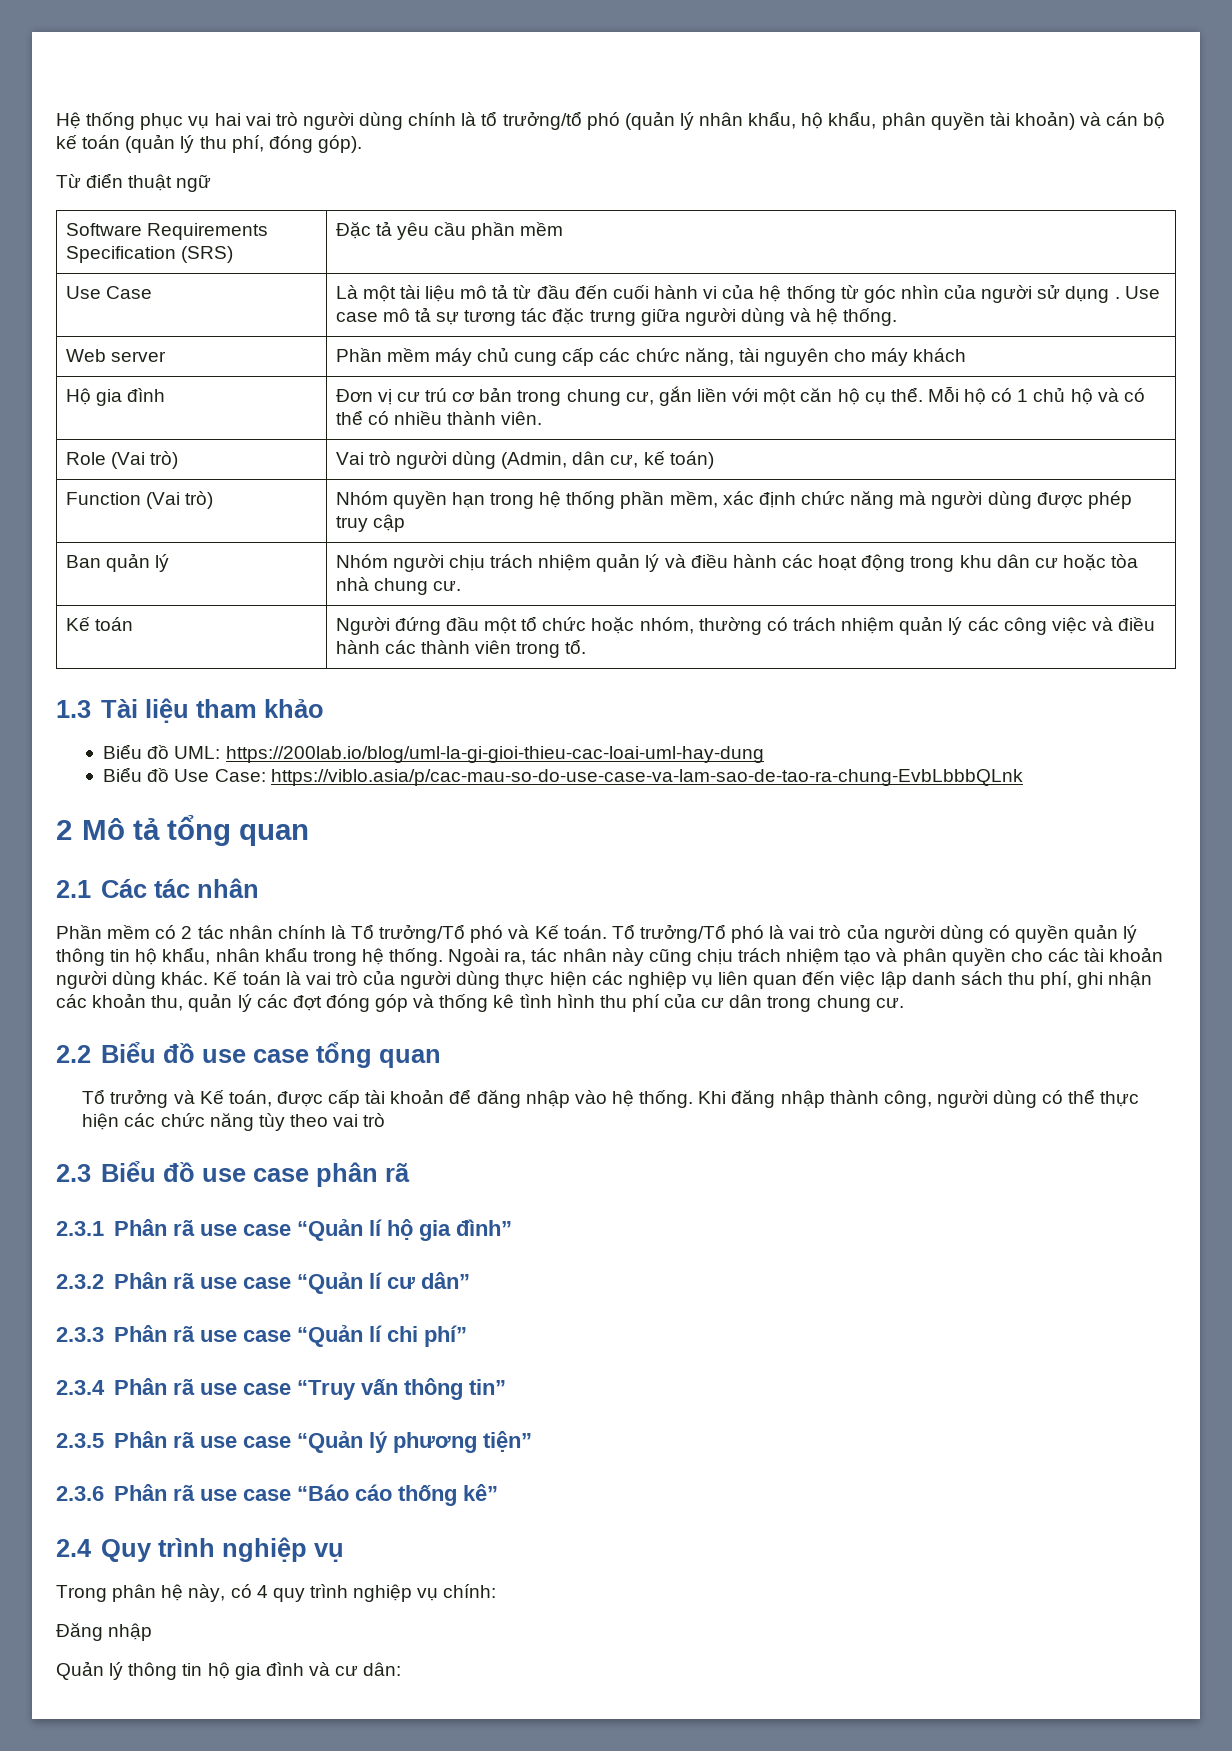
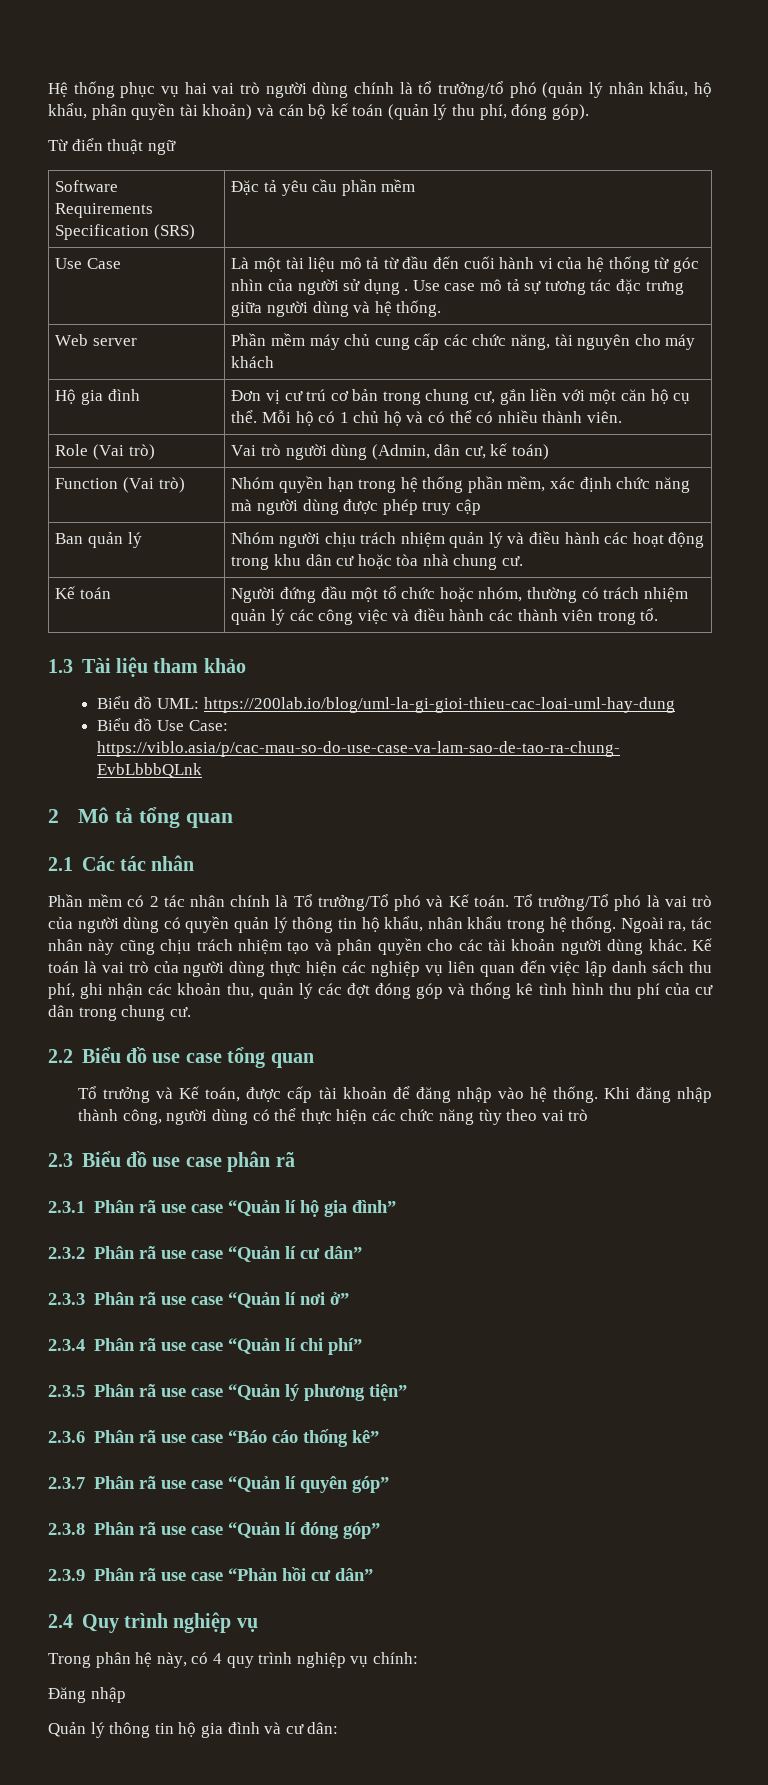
[386,1325,467,1347] chi phí” -> [299,1292,349,1305] nơi ở”
[296,1378,506,1400] “Truy vấn thông tin” -> [227,1338,362,1355] “Quản lí chi phí”
(498, 1492) none -> [48,1476,389,1493] [48,1522,380,1539] [48,1567,373,1581] // 2.3.7 Phân rã use case “Quản lí quyên góp” // 2.3.8 Phân rã use case “Quản lí đóng góp” // 2.3.9 Phân rã use case “Phản hồi cư dân”

